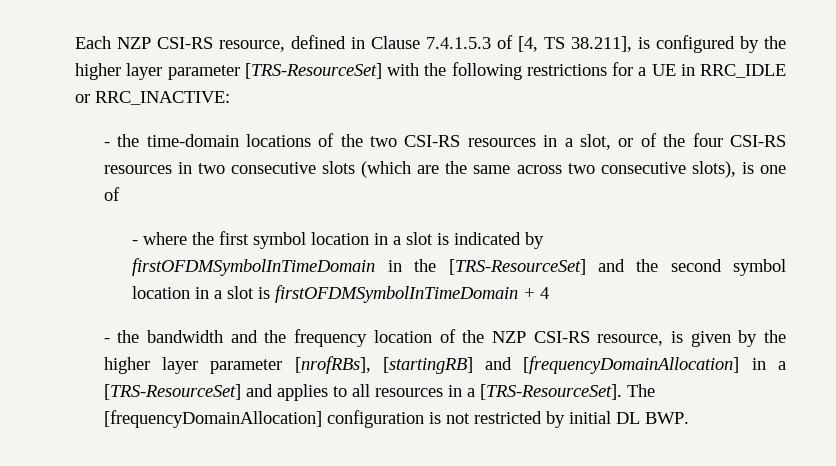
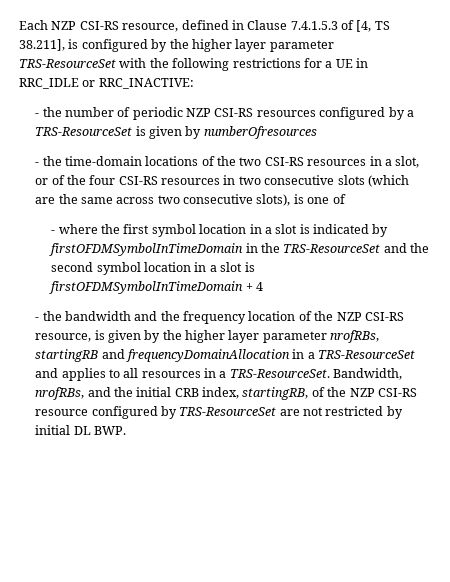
[244,63,382,79] [TRS-ResourceSet] -> [19,59,116,68] TRS-ResourceSet
(230, 98) none -> [35,107,414,120] [35,126,317,139] // - the number of periodic NZP CSI-RS resources configured by a TRS-ResourceSet is given by numberOfresources
[448,259,586,275] [TRS-ResourceSet] -> [283,244,381,253] TRS-ResourceSet
[294,356,786,374] [103,384,241,400] [nrofRBs], [startingRB] and [frequencyDomainAllocation] in a [TRS-ResourceSet] -> [330,330,380,343] [35,349,416,362] nrofRBs, startingRB and frequencyDomainAllocation in a TRS-ResourceSet
[479,384,655,400] [103,410,441,428] [TRS-ResourceSet]. The [frequencyDomainAllocation] configuration is -> [229,368,403,380] [35,387,417,400] [35,406,300,419] TRS-ResourceSet. Bandwidth, nrofRBs, and the initial CRB index, startingRB, of the NZP CSI-RS resource configured by TRS-ResourceSet are

